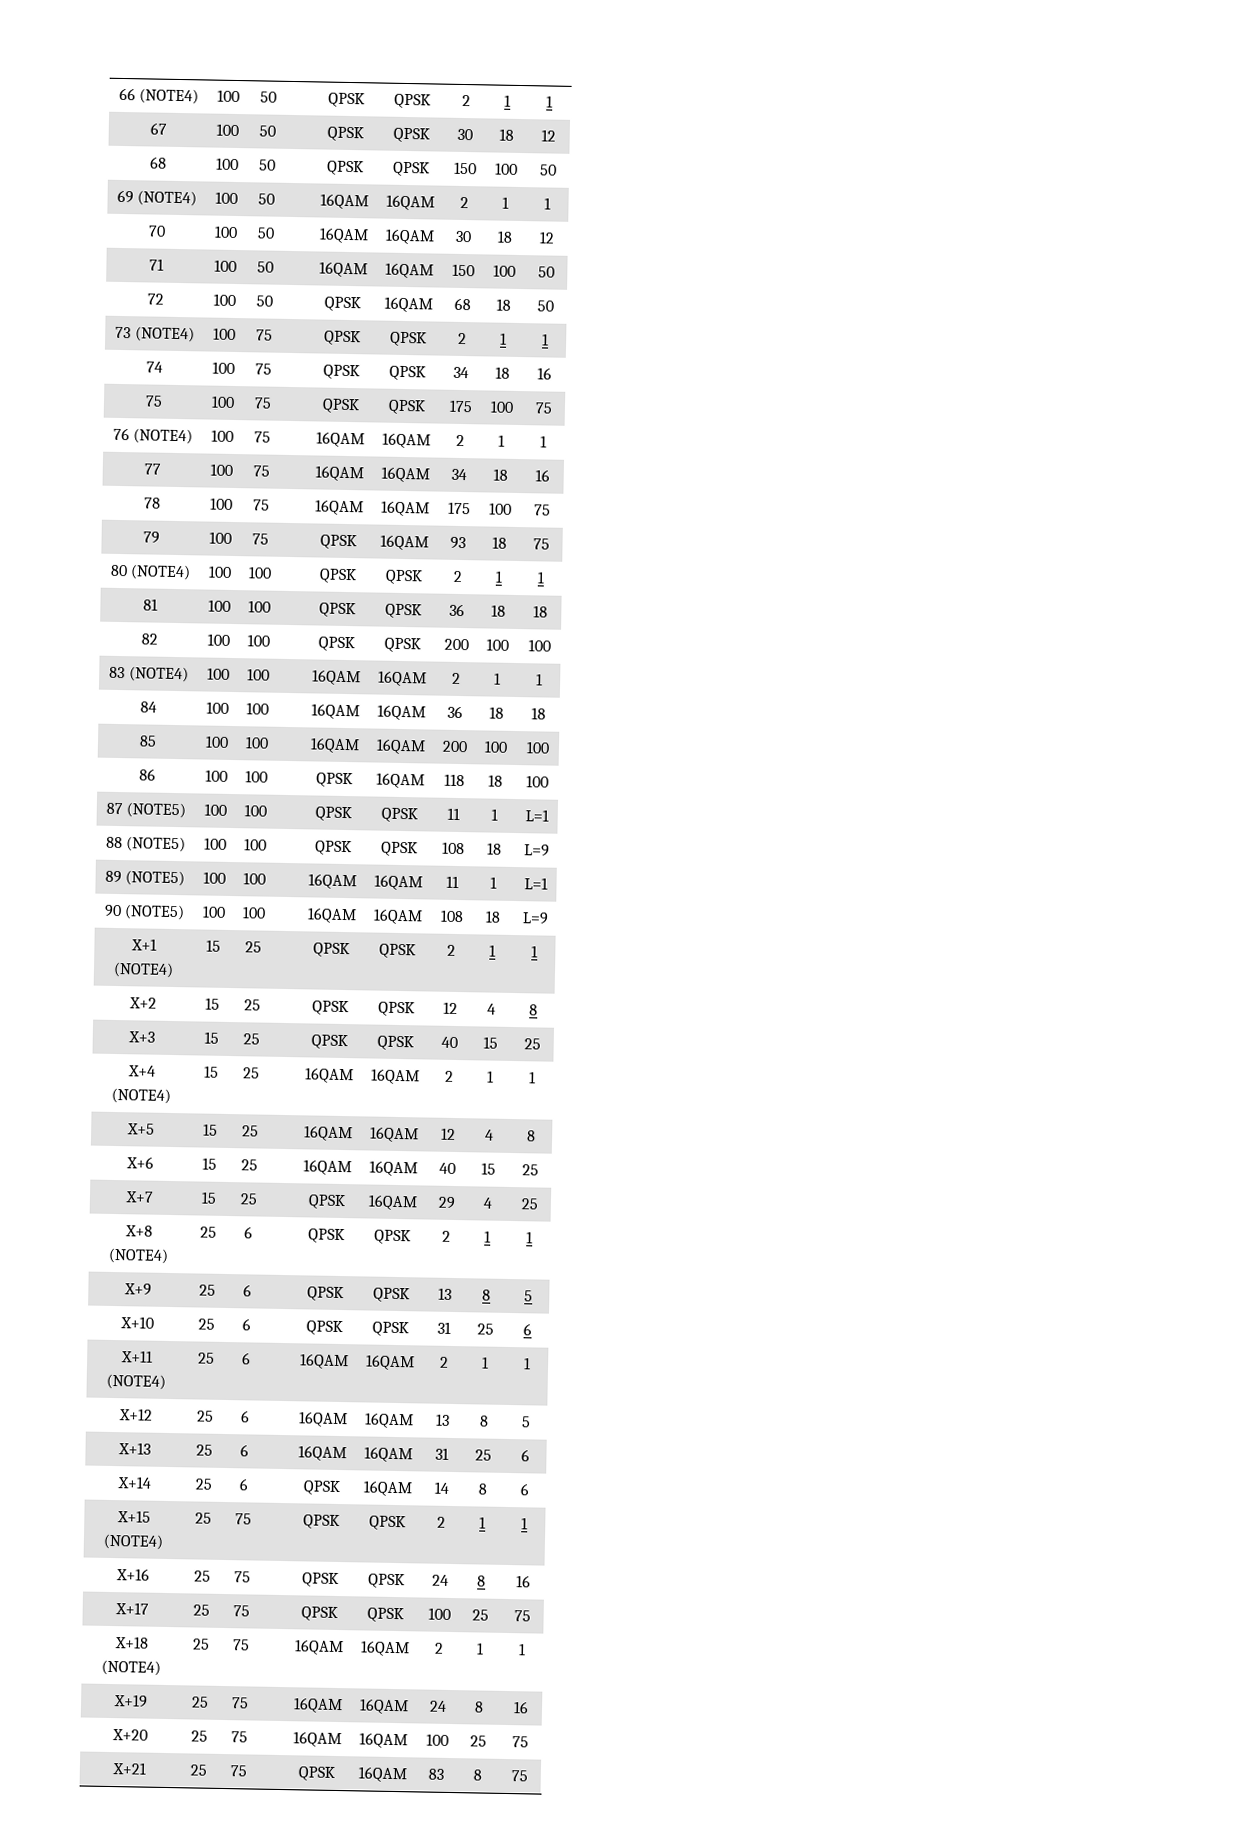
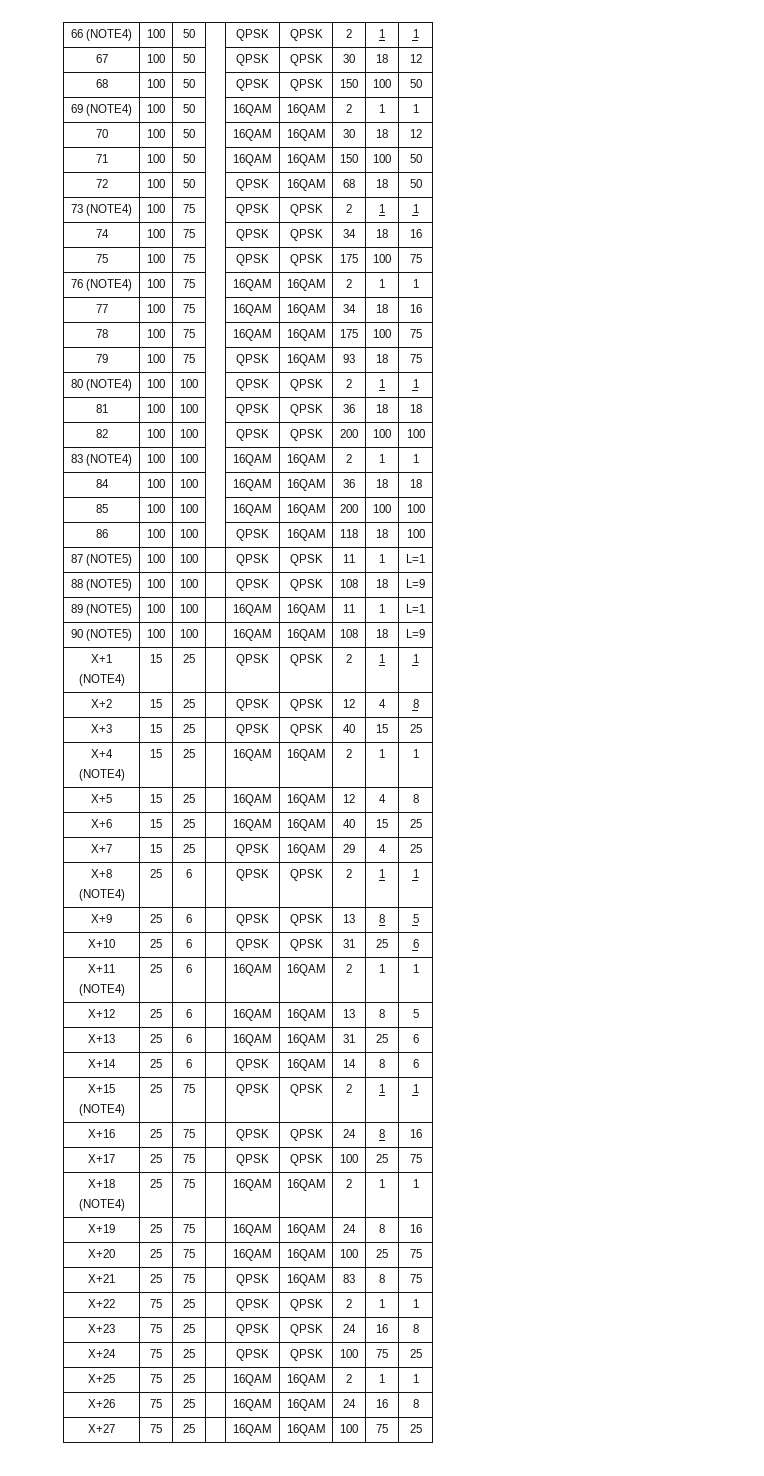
(528, 1776) none -> [88,1299,115,1308] [150,1299,162,1308] [183,1299,195,1308] [236,1299,269,1311] [289,1299,323,1311] [346,1299,352,1308] [379,1299,385,1308] [412,1299,419,1308] [88,1324,115,1333] [150,1324,162,1333] [183,1324,195,1333] [236,1324,269,1336] [289,1324,323,1336] [343,1324,356,1333] [376,1324,388,1333] [412,1324,419,1333] [88,1349,116,1358] [150,1349,162,1358] [183,1349,195,1358] [236,1349,269,1361] [289,1349,323,1361] [340,1349,358,1358] [376,1349,388,1358] [409,1349,422,1358] [88,1374,115,1383] [150,1374,162,1383] [183,1374,195,1383] [233,1374,272,1386] [286,1374,326,1386] [346,1374,352,1383] [379,1374,385,1383] [412,1374,419,1383] [88,1399,115,1408] [150,1399,162,1408] [183,1399,195,1408] [233,1399,272,1411] [286,1399,326,1411] [343,1399,356,1408] [376,1399,388,1408] [412,1399,419,1408] [88,1424,115,1433] [150,1424,162,1433] [183,1424,195,1433] [233,1424,272,1436] [286,1424,326,1436] [340,1424,358,1433] [376,1424,388,1433] [409,1424,422,1433] // X+22 | 75 | 25 | | QPSK | QPSK | 2 | 1 | 1 // X+23 | 75 | 25 | | QPSK | QPSK | 24 | 16 | 8 // X+24 | 75 | 25 | | QPSK | QPSK | 100 | 75 | 25 // X+25 | 75 | 25 | | 16QAM | 16QAM | 2 | 1 | 1 // X+26 | 75 | 25 | | 16QAM | 16QAM | 24 | 16 | 8 // X+27 | 75 | 25 | | 16QAM | 16QAM | 100 | 75 | 25

